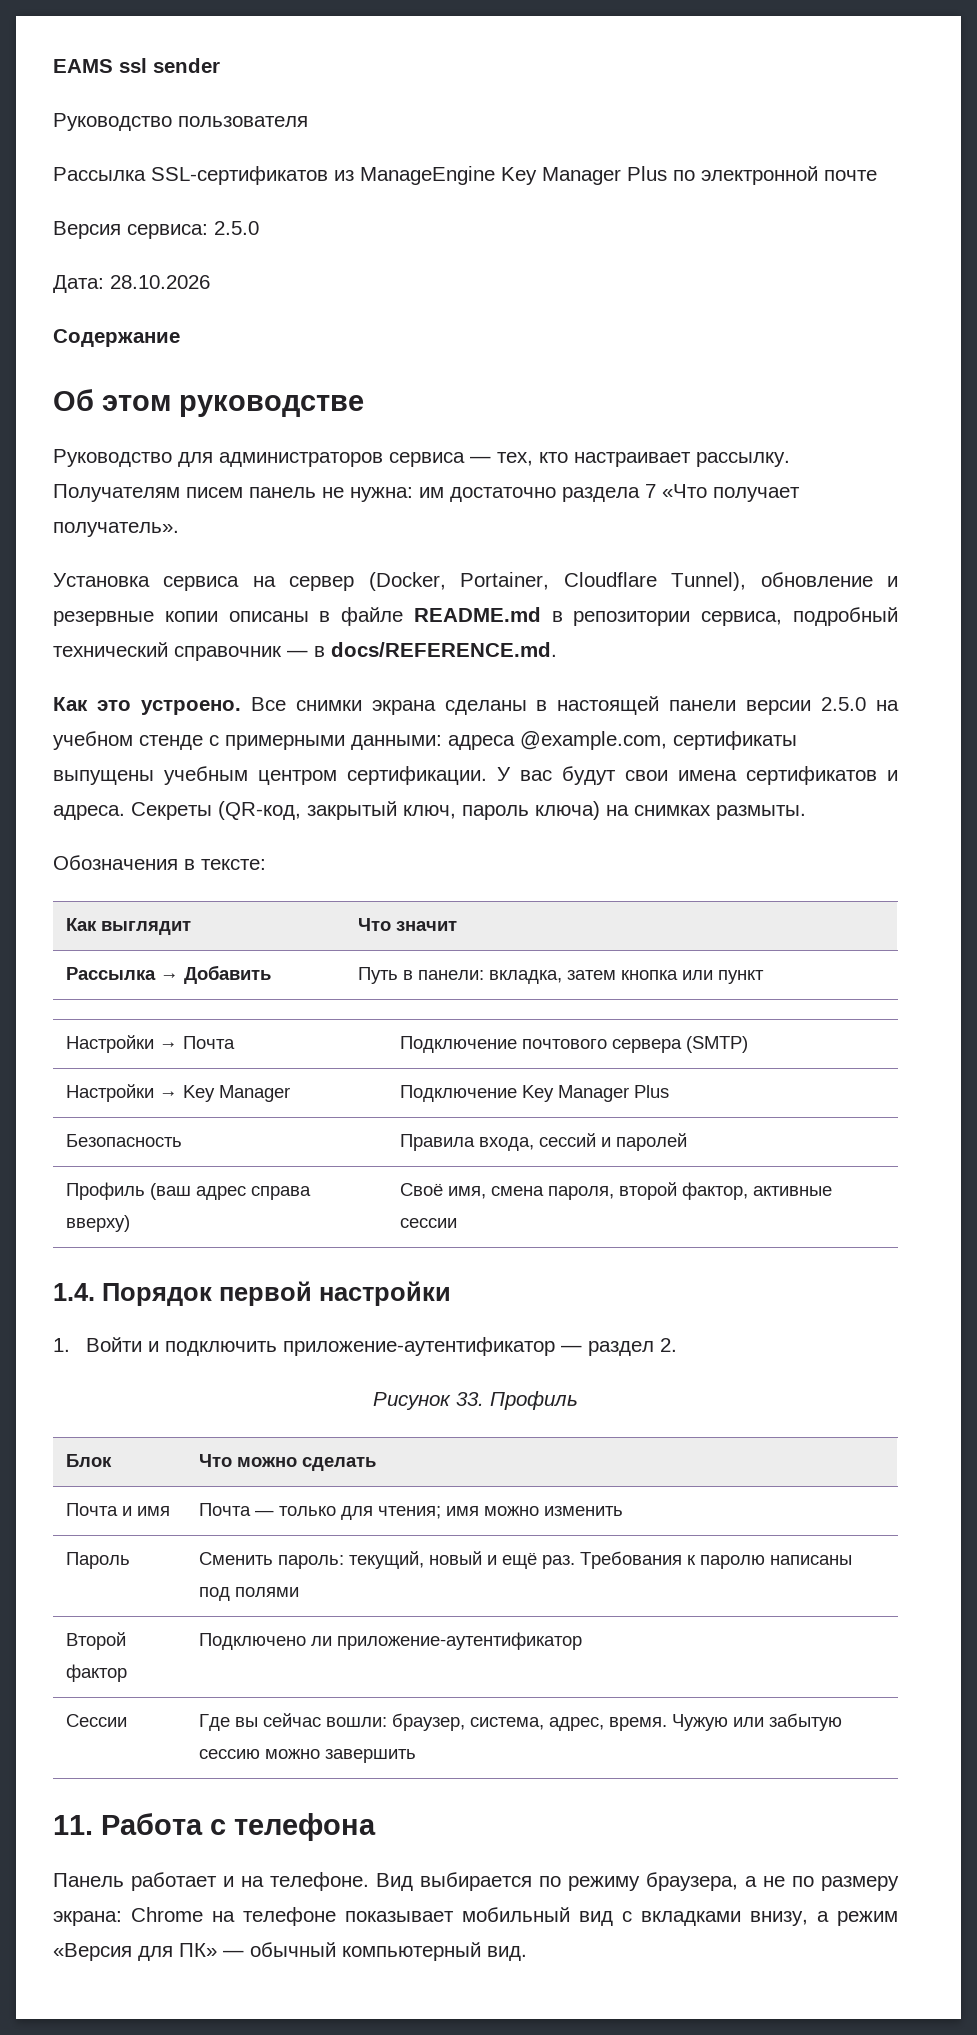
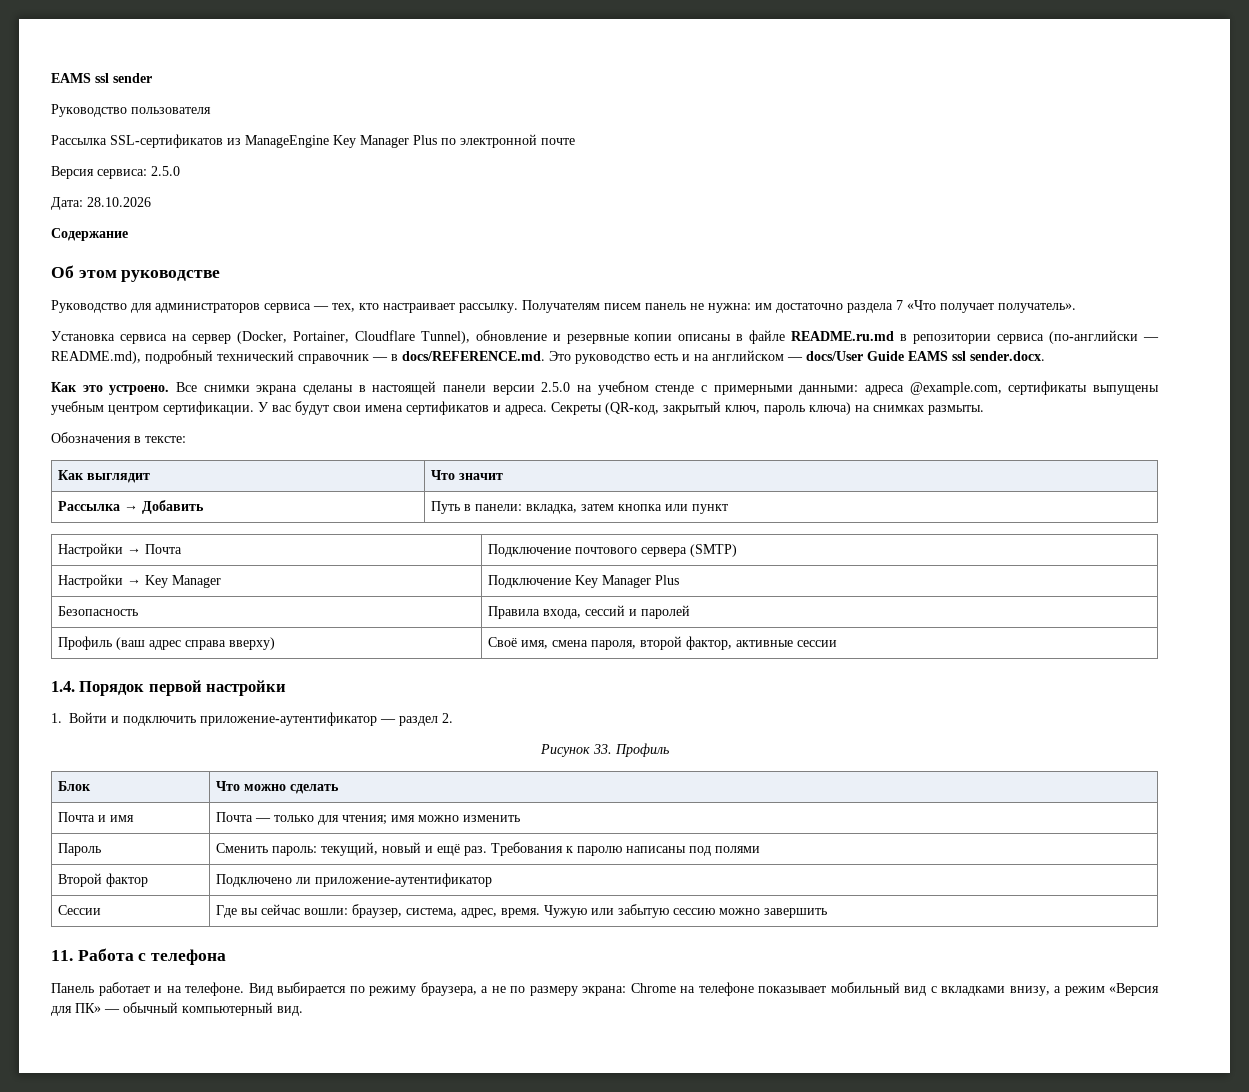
[413,607,541,622] README.md -> [791,331,895,341] README.ru.md
[701,611,783,626] сервиса, -> [997,330,1160,344] [51,351,141,364] сервиса (по-английски — README.md),
(557, 649) none -> [549,350,1045,364] Это руководство есть и на английском — docs/User Guide EAMS ssl sender.docx.

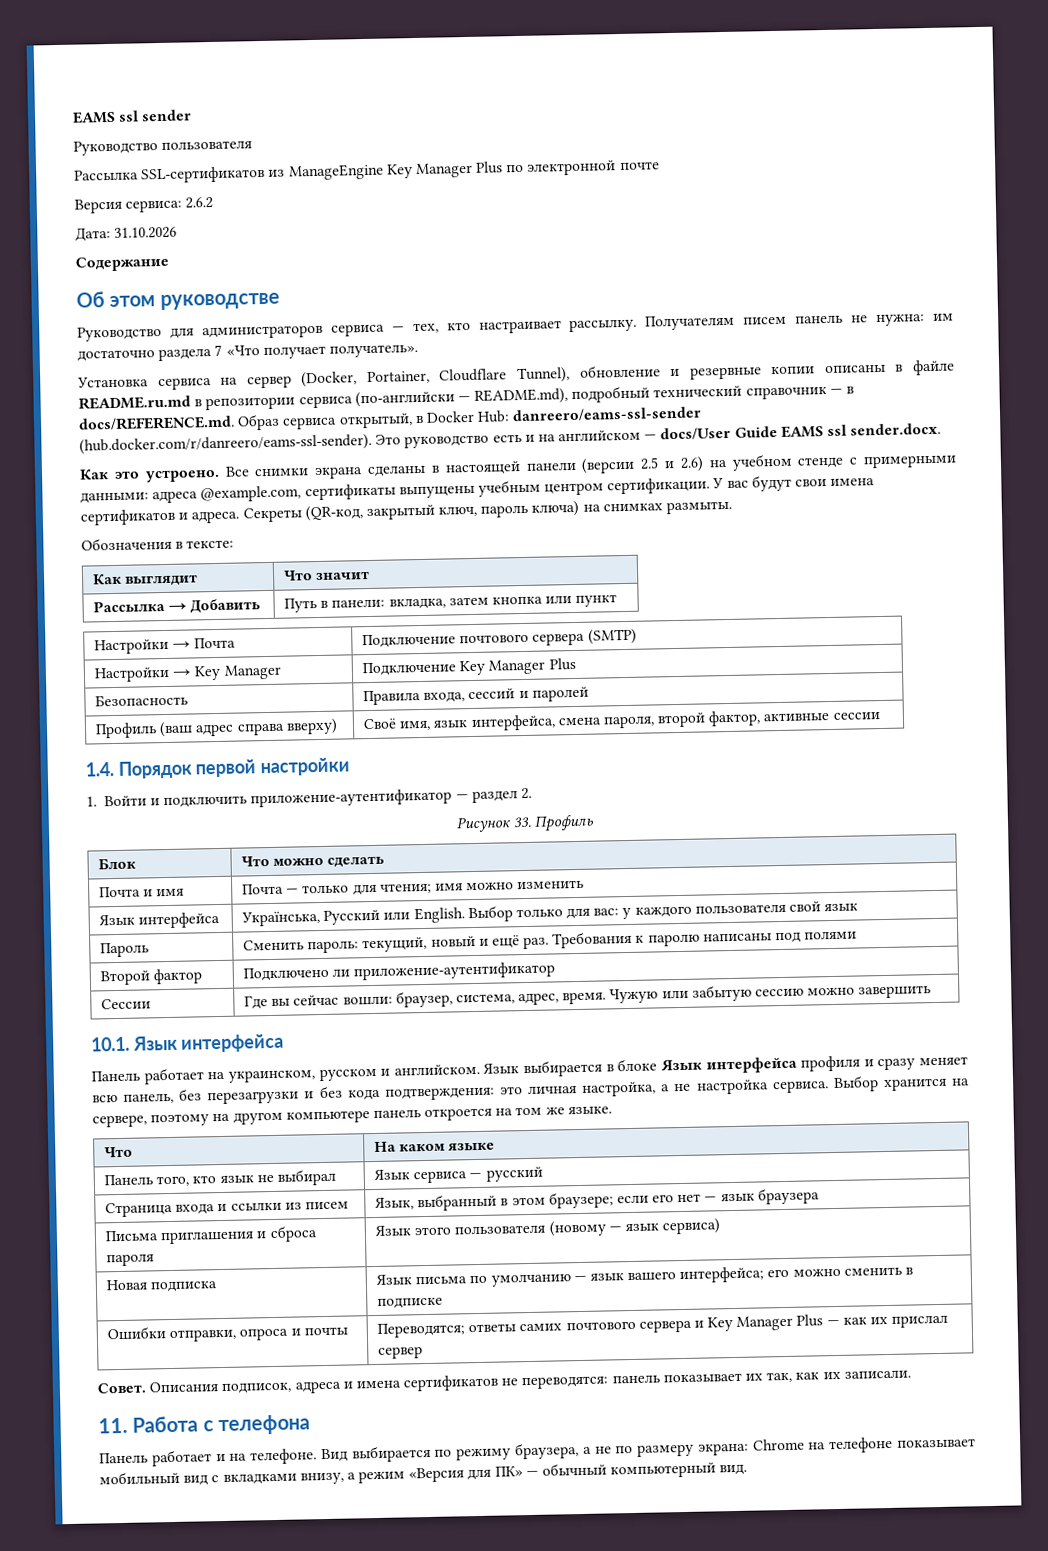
[151,166,180,176] 2.5.0 -> [185,196,214,209] 2.6.2
[87,197,151,207] 28.10.2026 -> [114,226,178,239] 31.10.2026
(545, 356) none -> [237,406,703,431] [79,433,372,455] Образ сервиса открытый, в Docker Hub: danreero/eams-ssl-sender (hub.docker.com/r/danreero/eams-ssl-sender).
[492,382,571,395] версии 2.5.0 -> [581,456,704,474] (версии 2.5 и 2.6)
(549, 644) none -> [433,714,556,732] язык интерфейса,
(521, 818) none -> [98,911,221,929] [240,901,859,927] // Язык интерфейса | Українська, Русский или English. Выбор только для вас: у каждого пользователя свой язык
(828, 913) none -> [91,1033,285,1053] [91,1055,968,1085] [92,1075,971,1105] [92,1106,612,1128] [103,1146,133,1158] [373,1141,496,1153] [103,1168,336,1187] [373,1166,543,1184] [104,1201,349,1218] [374,1187,820,1212] [104,1225,318,1245] [105,1253,154,1267] [374,1218,721,1237] [105,1279,219,1293] [375,1266,914,1287] [376,1297,443,1309] [106,1326,348,1343] [376,1314,949,1338] [377,1346,423,1359] [97,1370,911,1395] // 10.1. Язык интерфейса // Панель работает на украинском, русском и английском. Язык выбирается в блоке Язык интерфейса профиля и сразу меняет всю панель, без перезагрузки и без кода подтверждения: это личная настройка, а не настройка сервиса. Выбор хранится на сервере, поэтому на другом компьютере панель откроется на том же языке. // Что | На каком языке // Панель того, кто язык не выбирал | Язык сервиса — русский // Страница входа и ссылки из писем | Язык, выбранный в этом браузере; если его нет — язык браузера // Письма приглашения и сброса пароля | Язык этого пользователя (новому — язык сервиса) // Новая подписка | Язык письма по умолчанию — язык вашего интерфейса; его можно сменить в подписке // Ошибки отправки, опроса и почты | Переводятся; ответы самих почтового сервера и Key Manager Plus — как их прислал сервер // Совет. Описания подписок, адреса и имена сертификатов не переводятся: панель показывает их так, как их записали.

